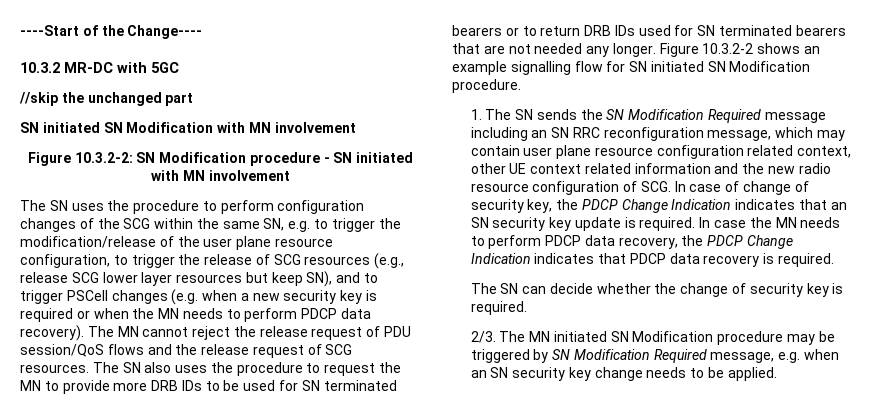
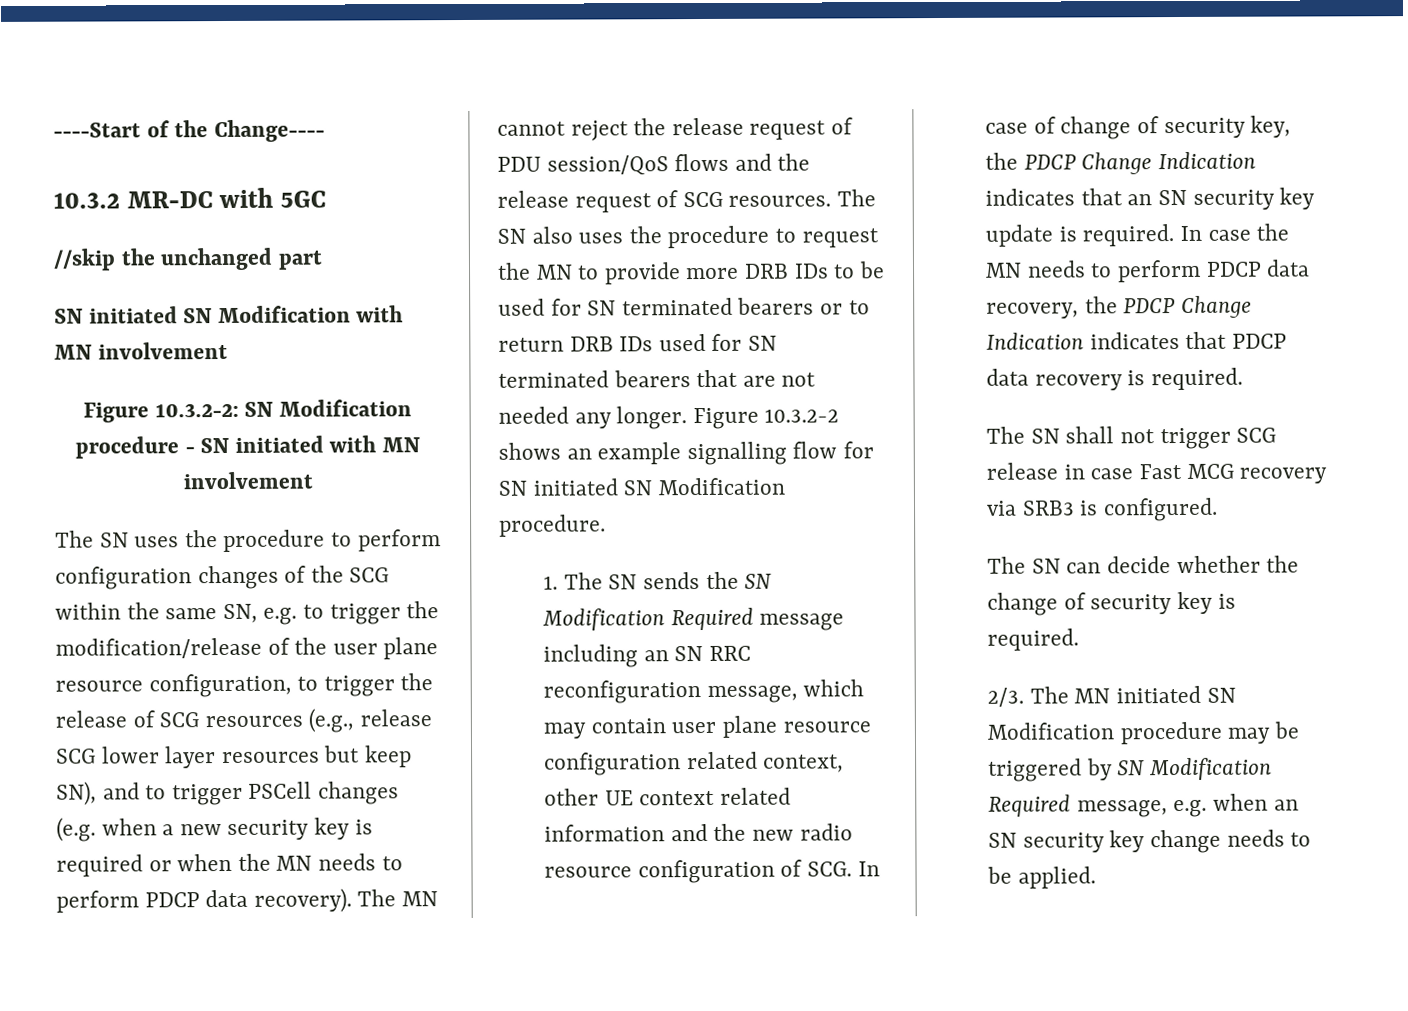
(835, 260) none -> [986,426,1277,450] [986,462,1328,484] [986,497,1218,522] // The SN shall not trigger SCG release in case Fast MCG recovery via SRB3 is configured.

